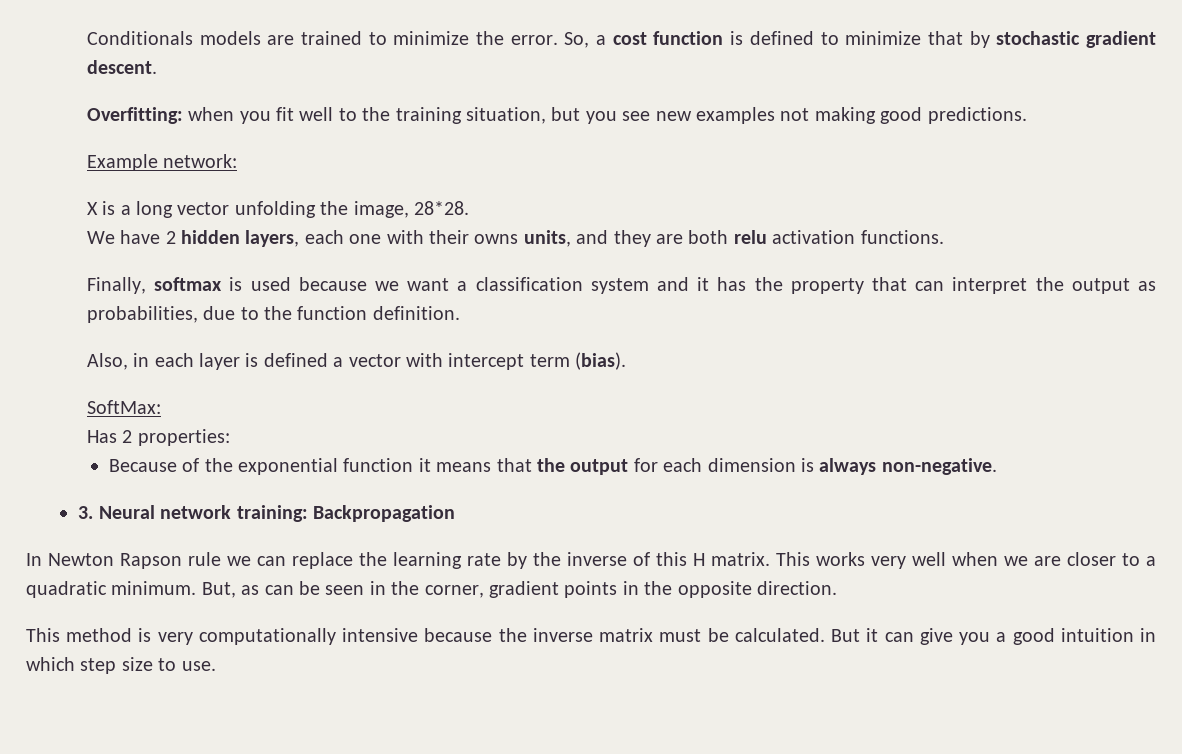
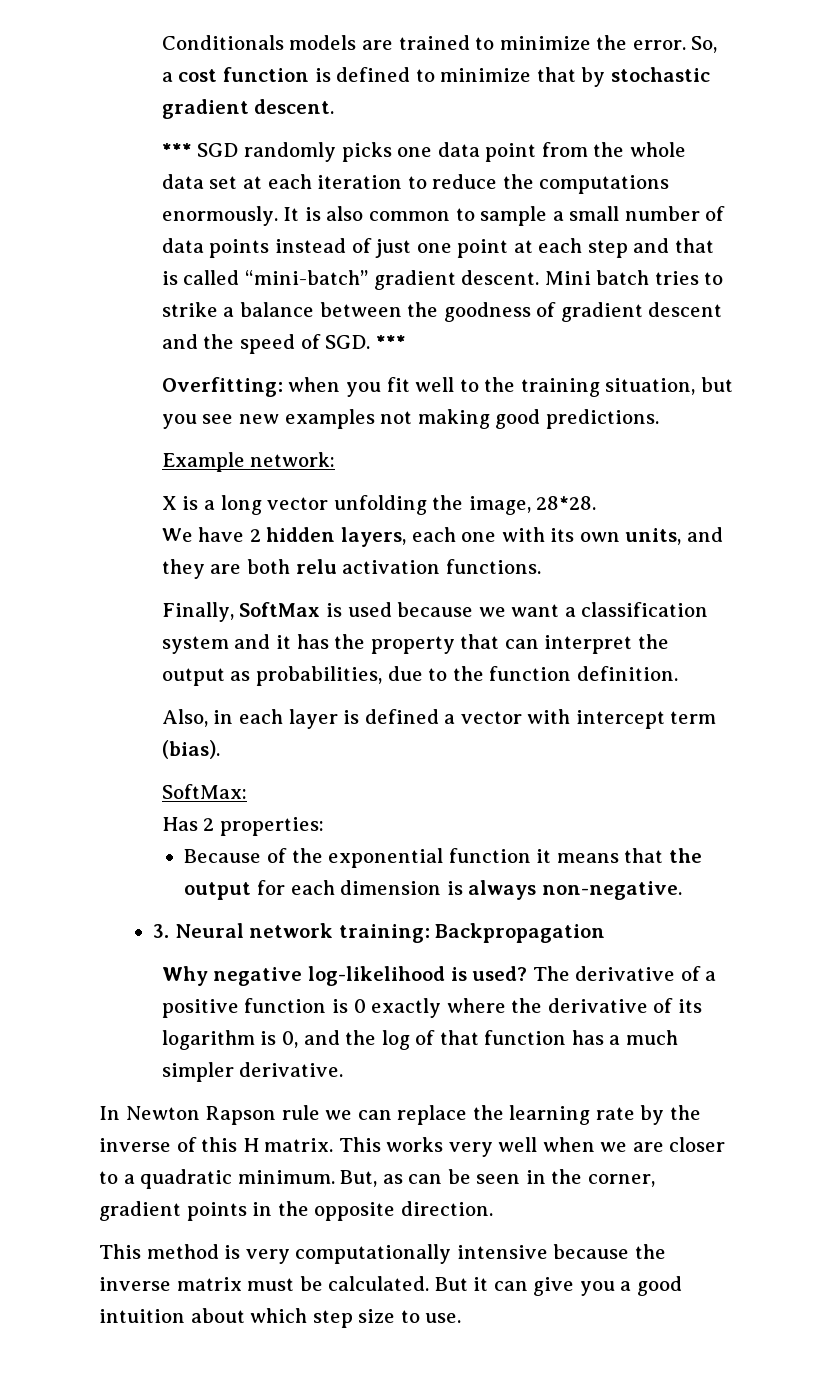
(157, 67) none -> [161,142,686,162] [161,174,670,194] [161,206,726,226] [161,238,714,258] [161,270,724,290] [161,302,723,322] [161,334,406,354] // *** SGD randomly picks one data point from the whole data set at each iteration to reduce the computations enormously. It is also common to sample a small number of data points instead of just one point at each step and that is called “mini-batch” gradient descent. Mini batch tries to strike a balance between the goodness of gradient descent and the speed of SGD. ***
[429,230,519,244] their owns -> [550,528,620,542] its own
[154,277,223,291] softmax -> [239,602,321,617] SoftMax
(456, 513) none -> [161,966,717,986] [161,998,702,1018] [161,1030,678,1050] [161,1062,344,1082] // Why negative log-likelihood is used? The derivative of a positive function is 0 exactly where the derivative of its logarithm is 0, and the log of that function has a much simpler derivative.
[1139,628,1156,642] in -> [190,1308,245,1323] about

